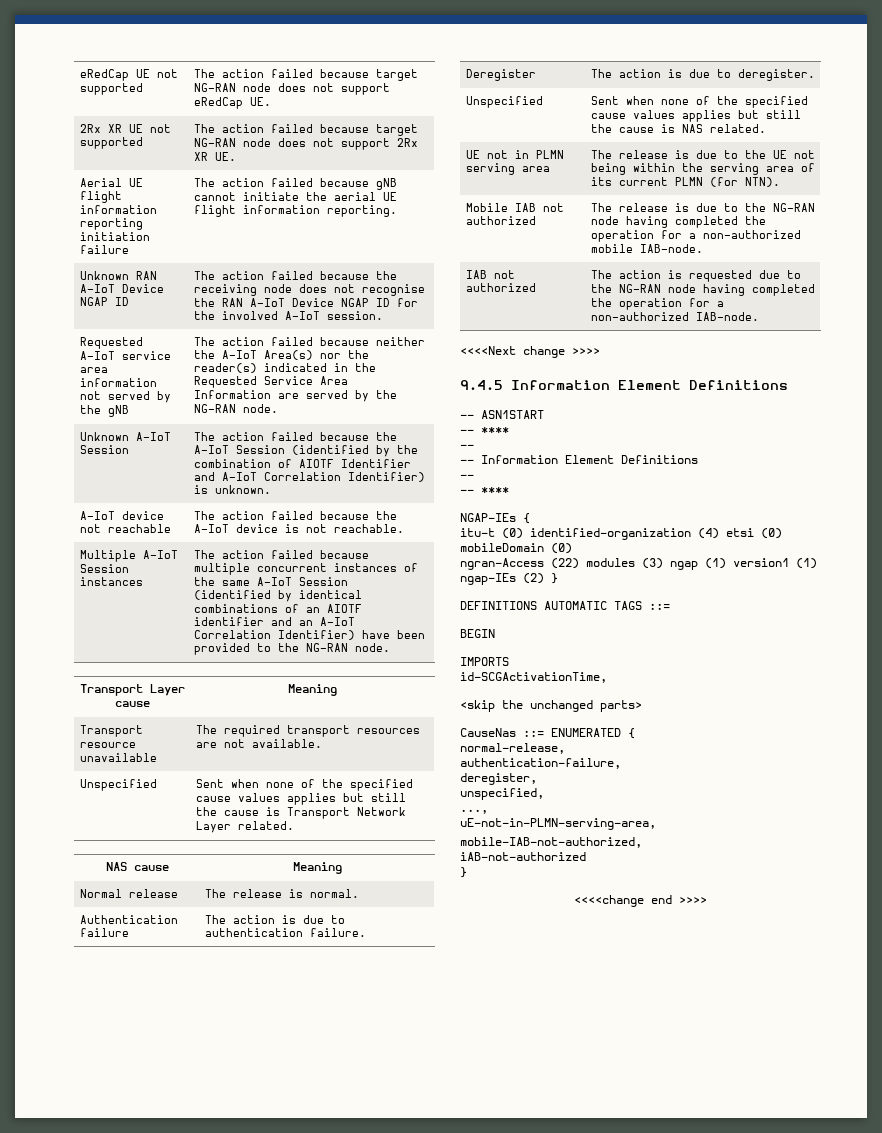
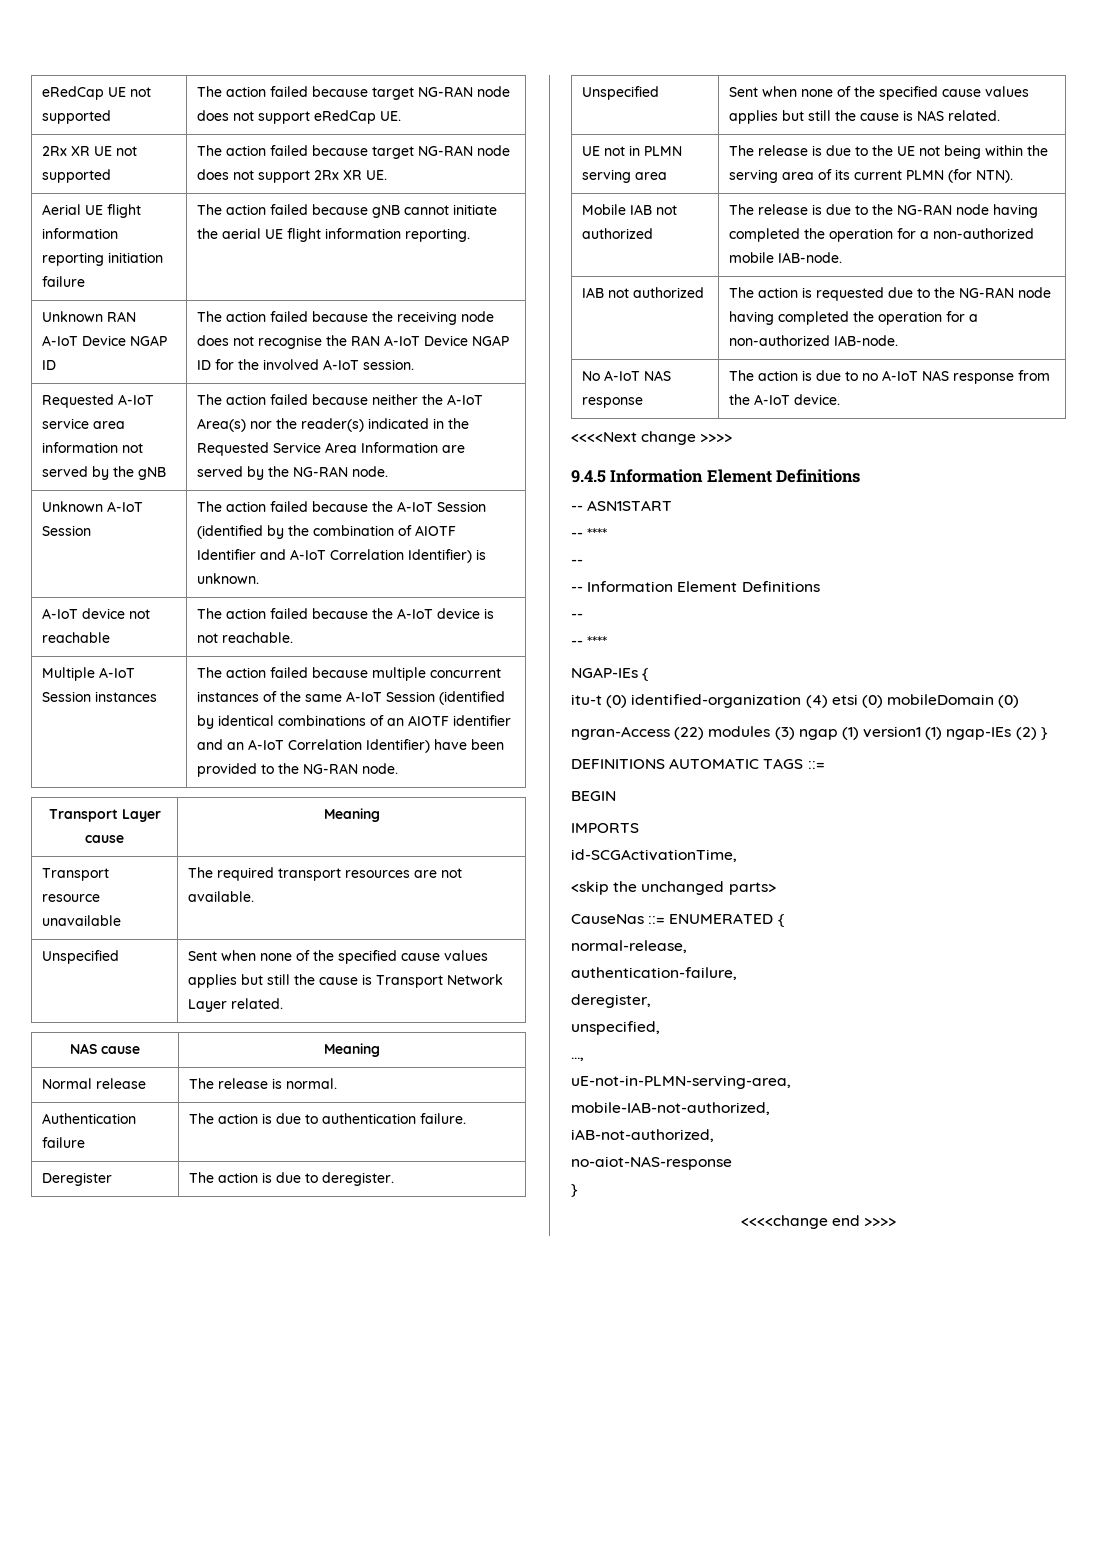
(759, 316) none -> [582,370,672,381] [582,397,644,408] [729,370,1051,384] [729,394,841,405] // No A-IoT NAS response | The action is due to no A-IoT NAS response from the A-IoT device.
[460,852,586,861] iAB-not-authorized -> [571,1129,714,1142] [571,1156,732,1170] iAB-not-authorized, // no-aiot-NAS-response

